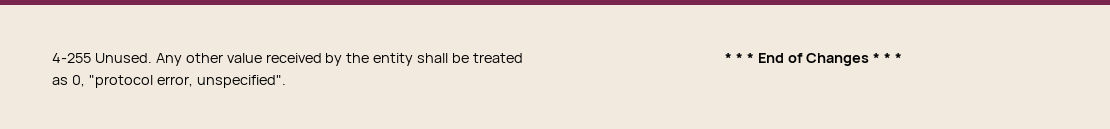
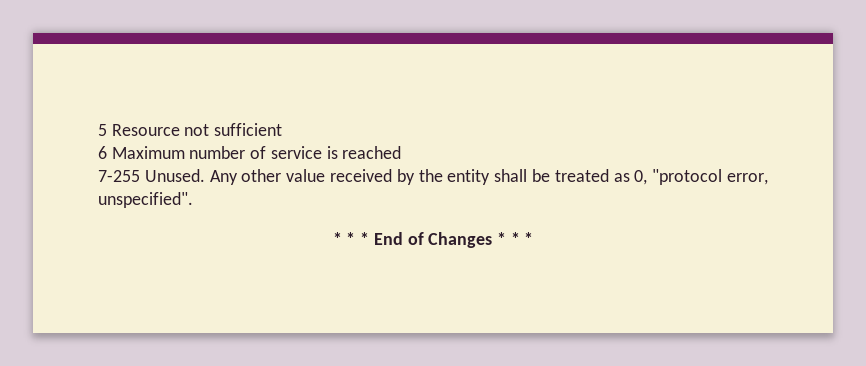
[52,53,91,63] 4-255 -> [98,123,283,136] [98,146,402,159] [98,170,140,182] 5 Resource not sufficient // 6 Maximum number of service is reached // 7-255

